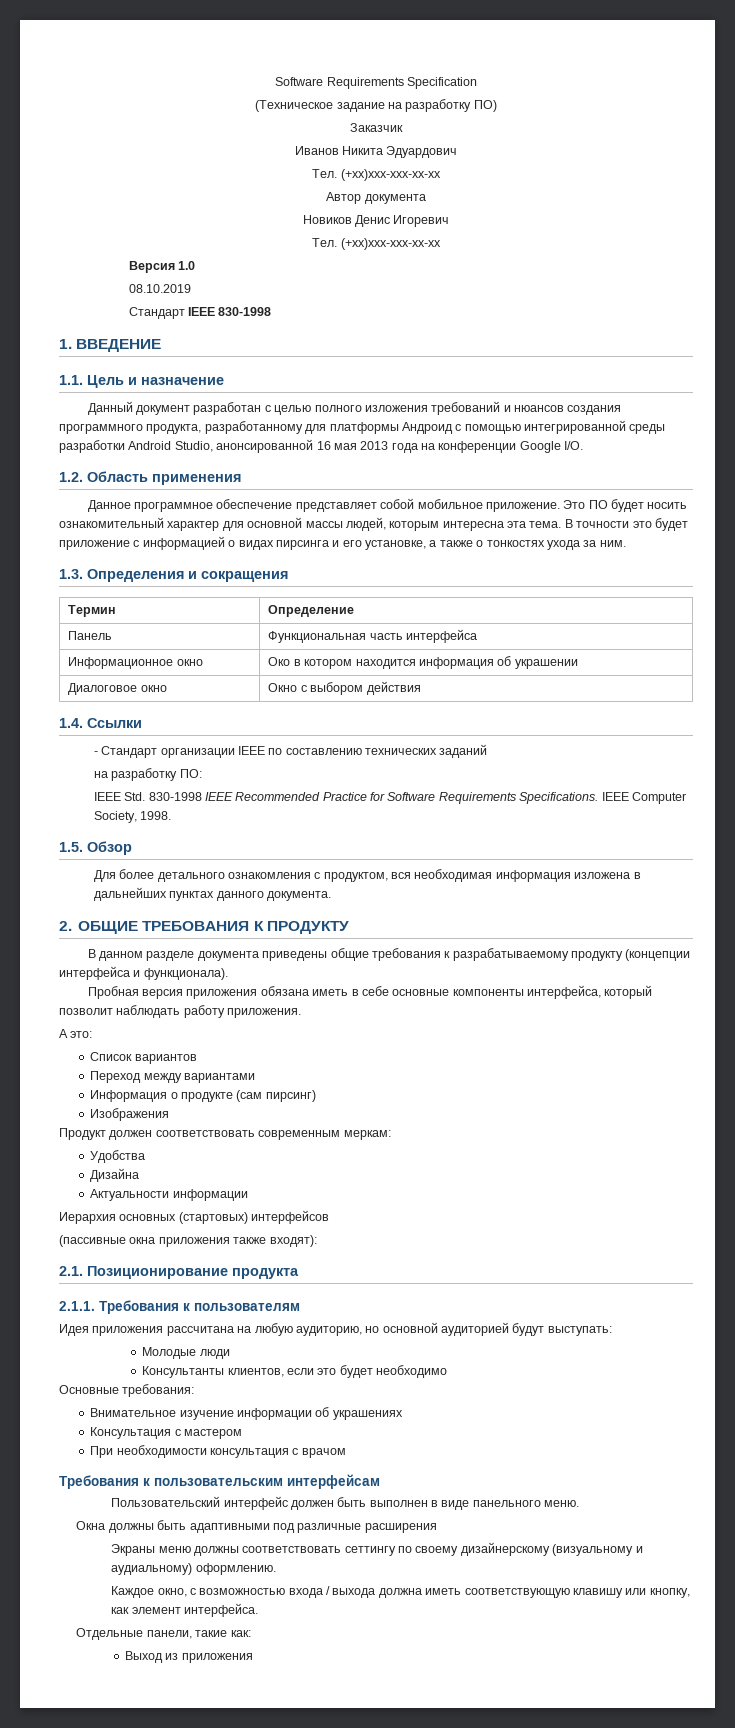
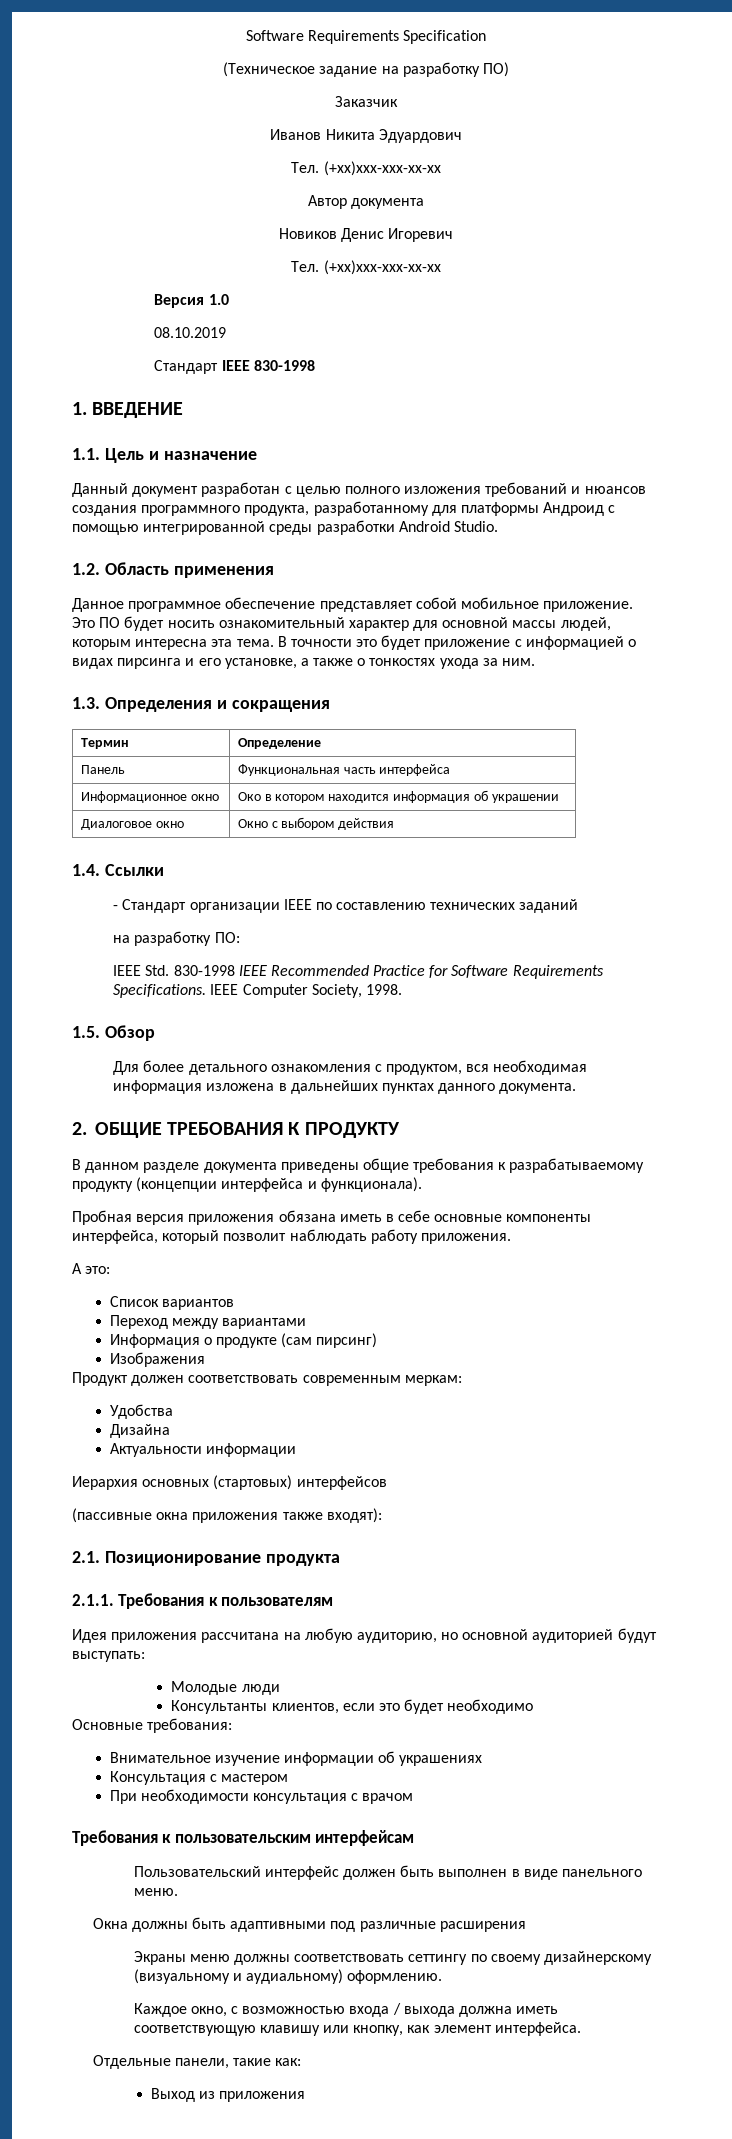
[174,439,584,453] Studio, анонсированной 16 мая 2013 года на конференции Google I/O. -> [453,521,498,532] Studio.

